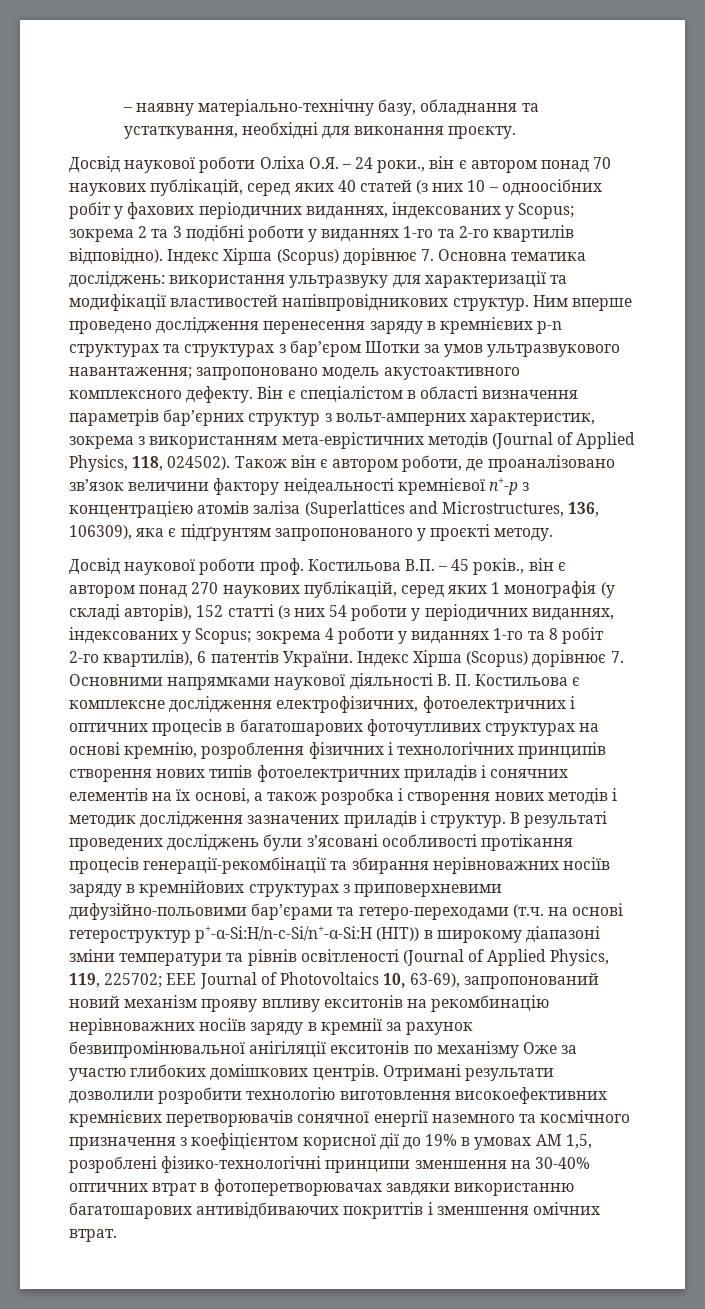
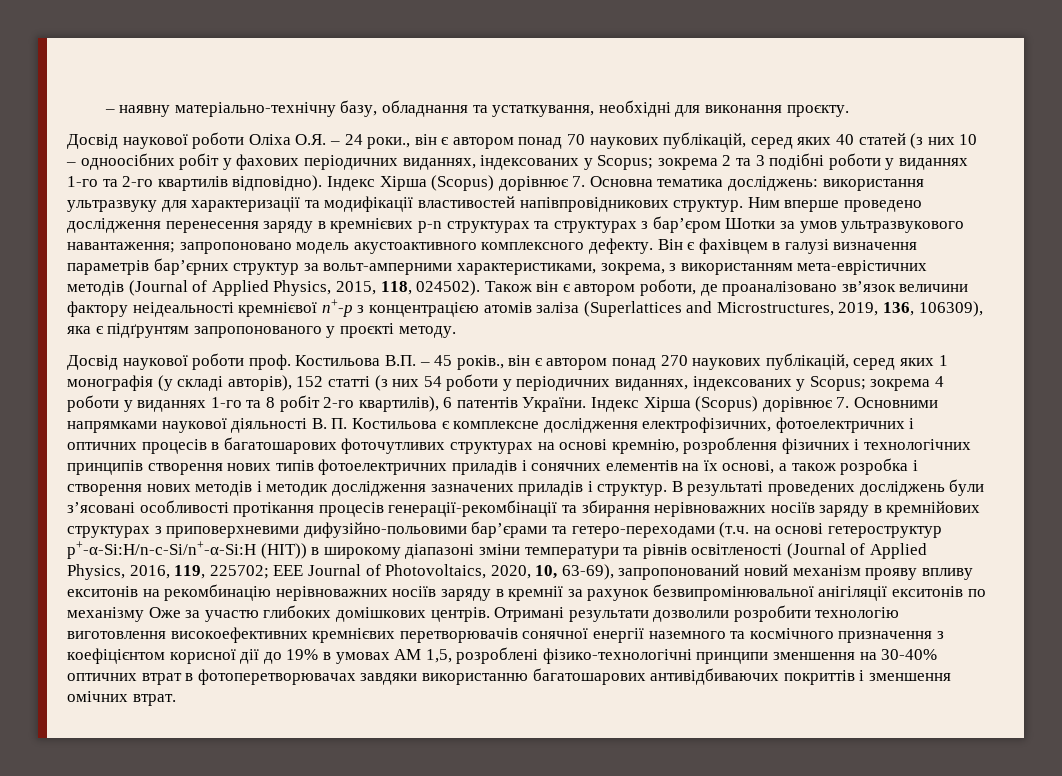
[299,386,479,403] спеціалістом в області -> [698,238,829,254] фахівцем в галузі
[324,413,595,426] [69,436,134,449] з вольт-амперних характеристик, зокрема -> [303,263,665,275] за вольт-амперними характеристиками, зокрема,
(128, 463) none -> [335,281,376,295] 2015,
(564, 509) none -> [838,302,879,316] 2019,
(610, 957) none -> [129,565,170,579] 2016,
[279,972,379,985] Photovoltaics -> [385,564,531,579] Photovoltaics, 2020,

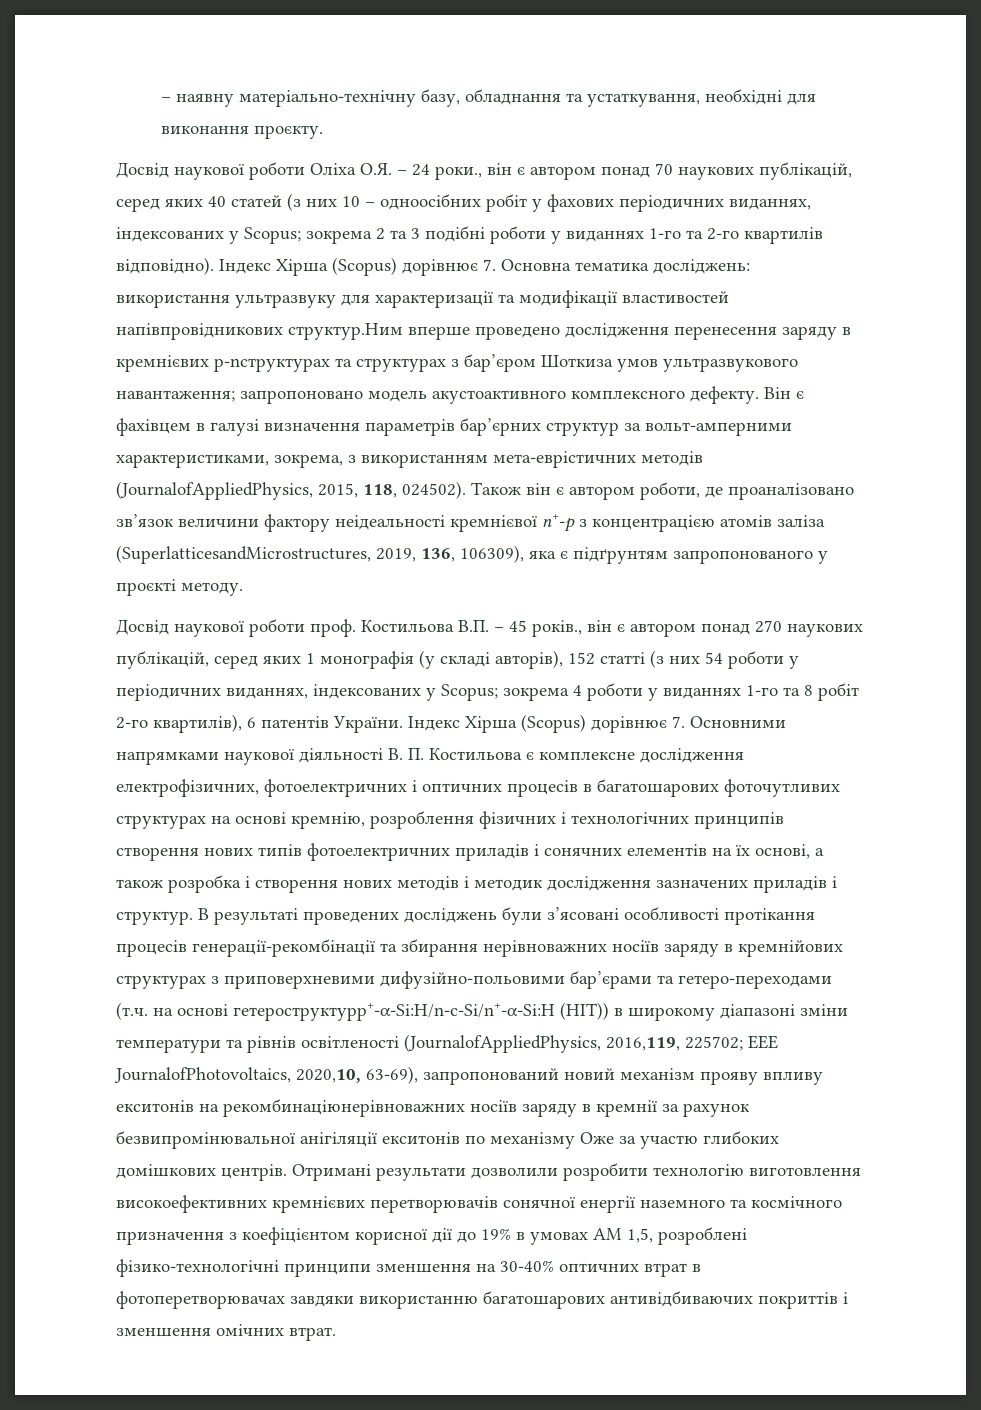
[673,197,780,212] структур. Ним -> [288,323,403,340] структур.Ним
[417,221,530,233] p-n структурах -> [214,358,330,372] p-nструктурах
[725,218,796,229] Шотки за -> [541,355,613,368] Шоткиза
[128,280,332,296] (Journal of Applied Physics, -> [116,481,313,500] (JournalofAppliedPhysics,
[583,301,834,317] (Superlattices and Microstructures, -> [116,545,371,564] (SuperlatticesandMicrostructures,
[827,526,942,538] [67,541,256,559] гетероструктур p+-α-Si:H/n-c-Si/n+-α-Si:H -> [233,1003,555,1021] гетероструктурp+-α-Si:H/n-c-Si/n+-α-Si:H
[786,543,928,559] [67,564,558,580] (Journal of Applied Physics, 2016, 119, 225702; EEE Journal of Photovoltaics, 2020, 10, -> [404,1034,778,1053] [114,1067,361,1083] (JournalofAppliedPhysics, 2016,119, 225702; EEE JournalofPhotovoltaics, 2020,10,
[164,584,388,601] рекомбинацію нерівноважних -> [223,1099,465,1117] рекомбинаціюнерівноважних

